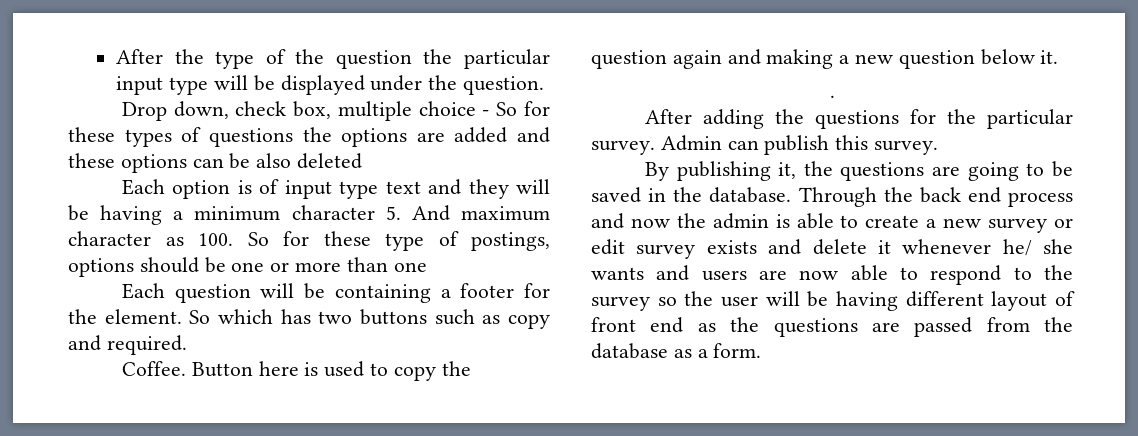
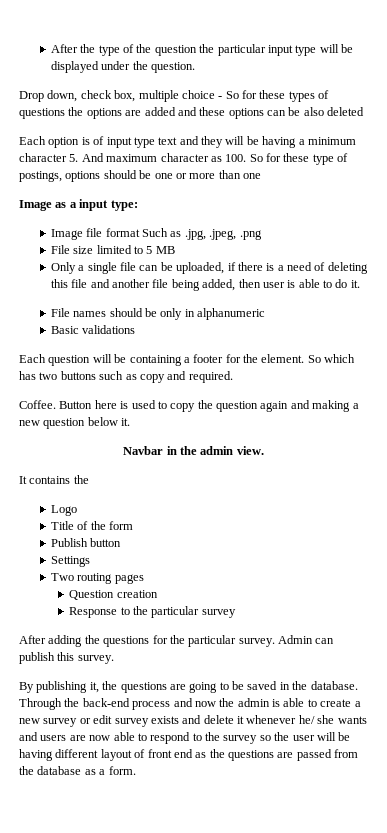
(427, 267) none -> [19,199,138,211] [50,228,262,240] [50,245,175,254] [50,262,368,274] [50,279,360,291] [50,308,266,320] [50,325,136,334] // Image as a input type: // Image file format Such as .jpg, .jpeg, .png // File size limited to 5 MB // Only a single file can be uploaded, if there is a need of deleting this file and another file being added, then user is able to do it. // File names should be only in alphanumeric // Basic validations
[829,95,835,98] . -> [123,446,264,455] [19,475,89,484] [50,505,77,516] [50,521,134,530] [50,538,122,547] [50,556,90,567] [50,573,144,584] [69,590,158,600] [69,606,236,618] Navbar in the admin view. // It contains the // Logo // Title of the form // Publish button // Settings // Two routing pages // Question creation // Response to the particular survey
[919,187,1001,203] back end -> [82,698,130,707] back-end

